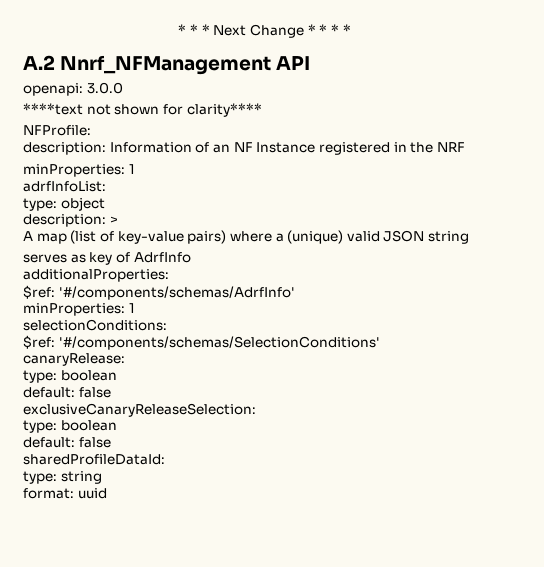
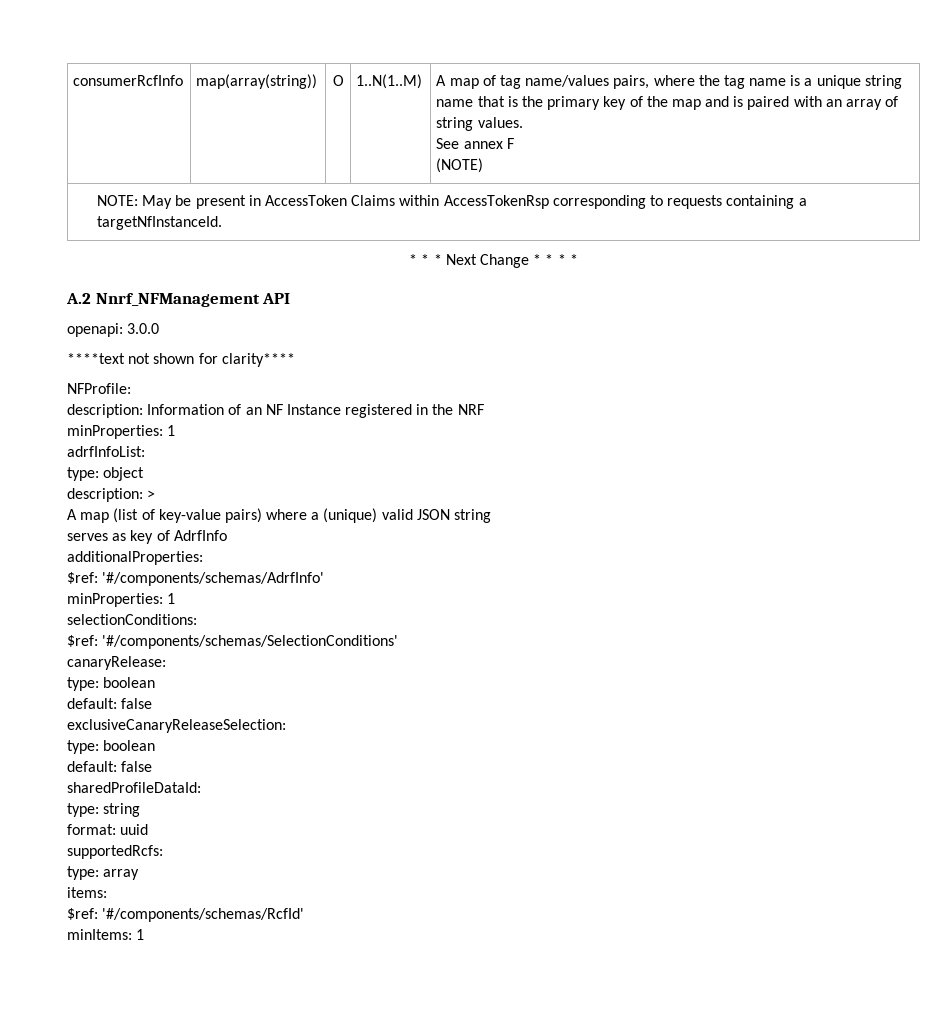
(178, 29) none -> [73,75,184,86] [196,74,318,89] [332,75,344,86] [356,74,423,89] [436,75,902,89] [436,96,899,110] [436,117,523,131] [436,138,514,149] [436,158,484,173] [97,195,807,209] [97,216,223,230] consumerRcfInfo | map(array(string)) | O | 1..N(1..M) | A map of tag name/values pairs, where the tag name is a unique string name that is the primary key of the map and is paired with an array of string values. // See annex F // (NOTE) // NOTE: May be present in AccessToken Claims within AccessTokenRsp corresponding to requests containing a targetNfInstanceId. //
(107, 493) none -> [67,845,163,859] [67,866,140,880] [67,887,107,898] [67,908,305,922] [67,929,145,940] // supportedRcfs: // type: array // items: // $ref: '#/components/schemas/RcfId' // minItems: 1

